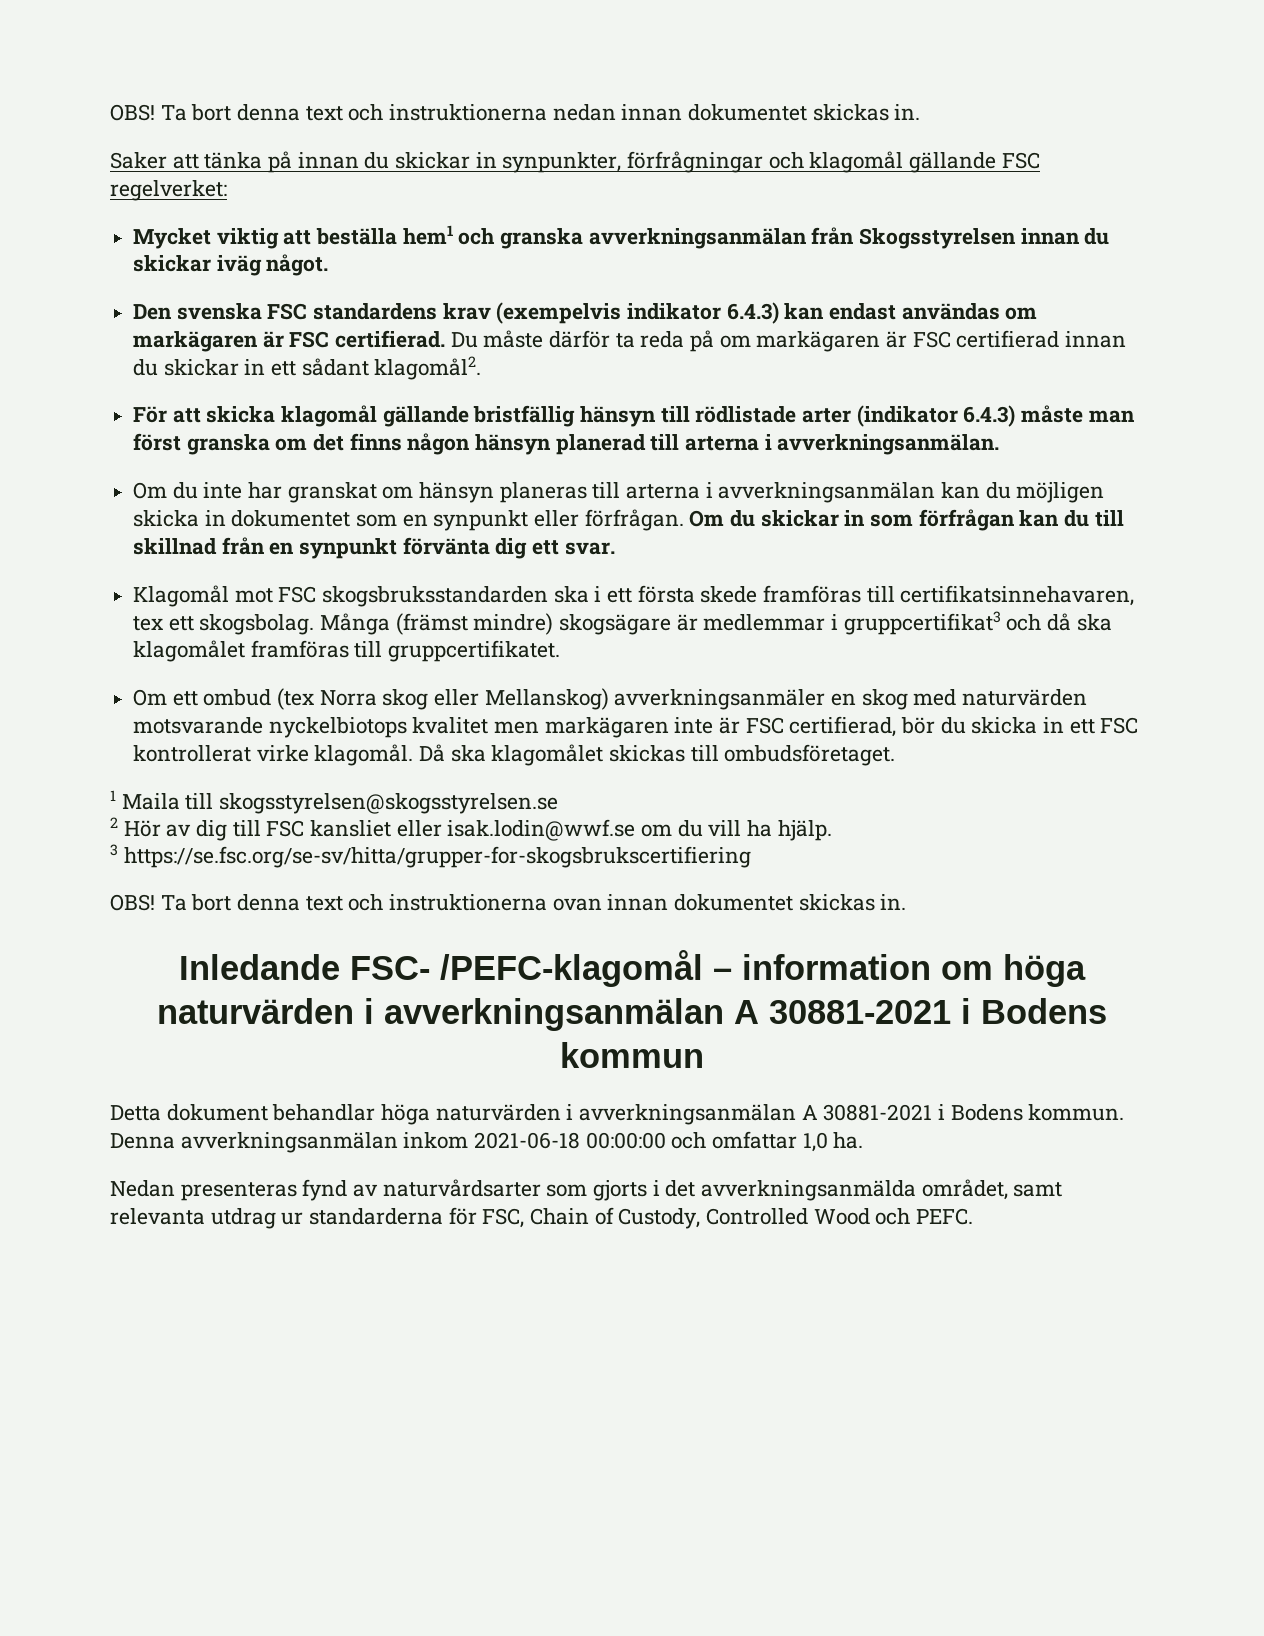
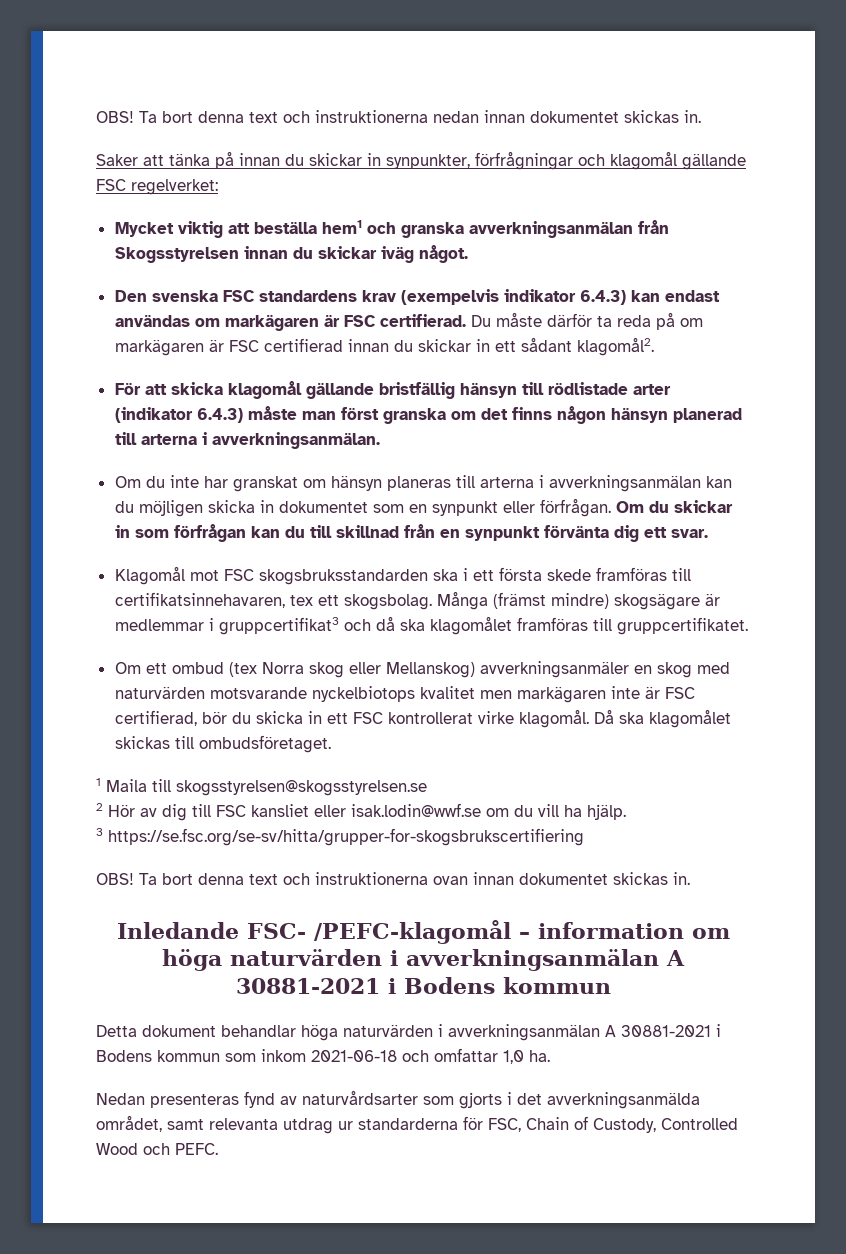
[1028,1104,1125,1121] [110,1132,398,1153] kommun. Denna avverkningsanmälan -> [157,1050,256,1062] kommun som
[585,1132,666,1149] 00:00:00 -> (397, 1056) none

